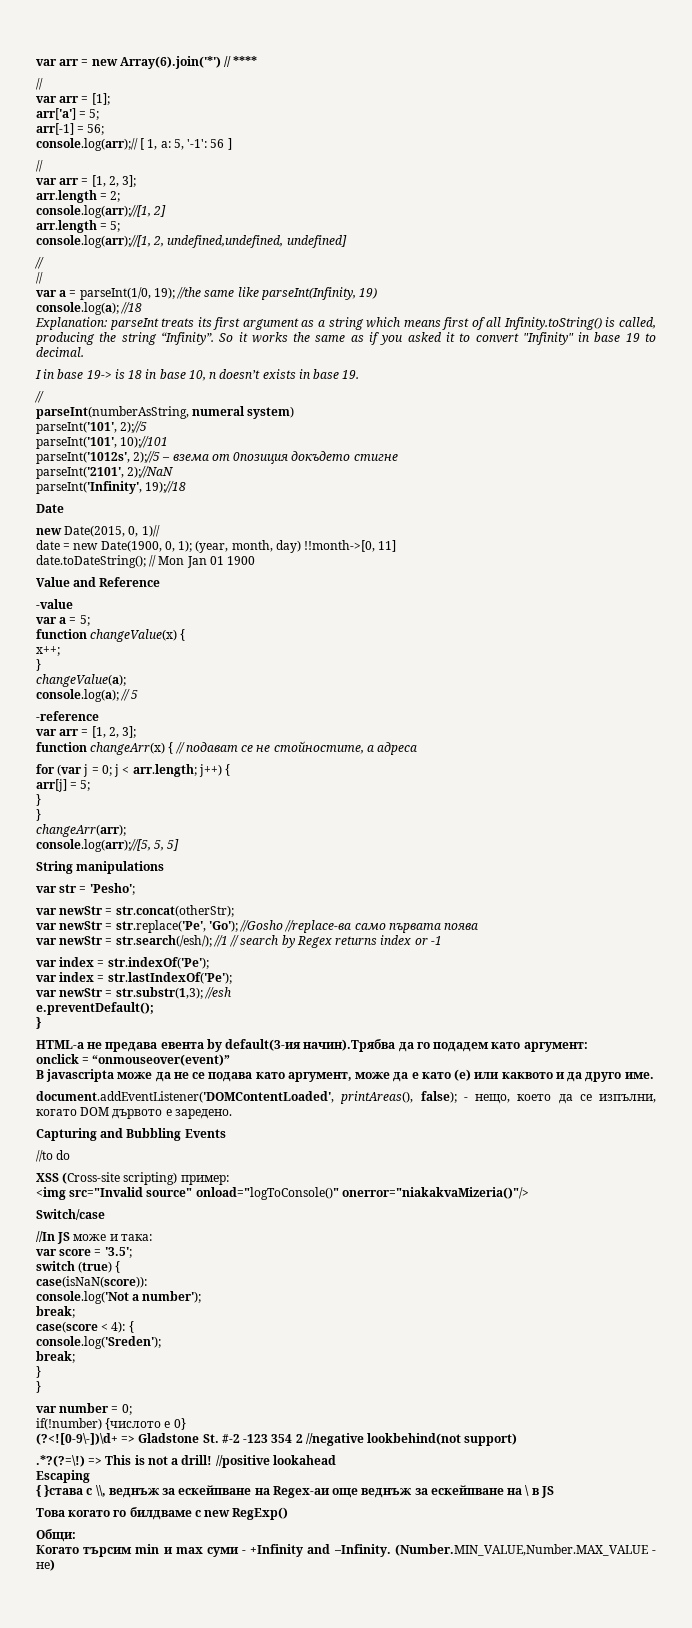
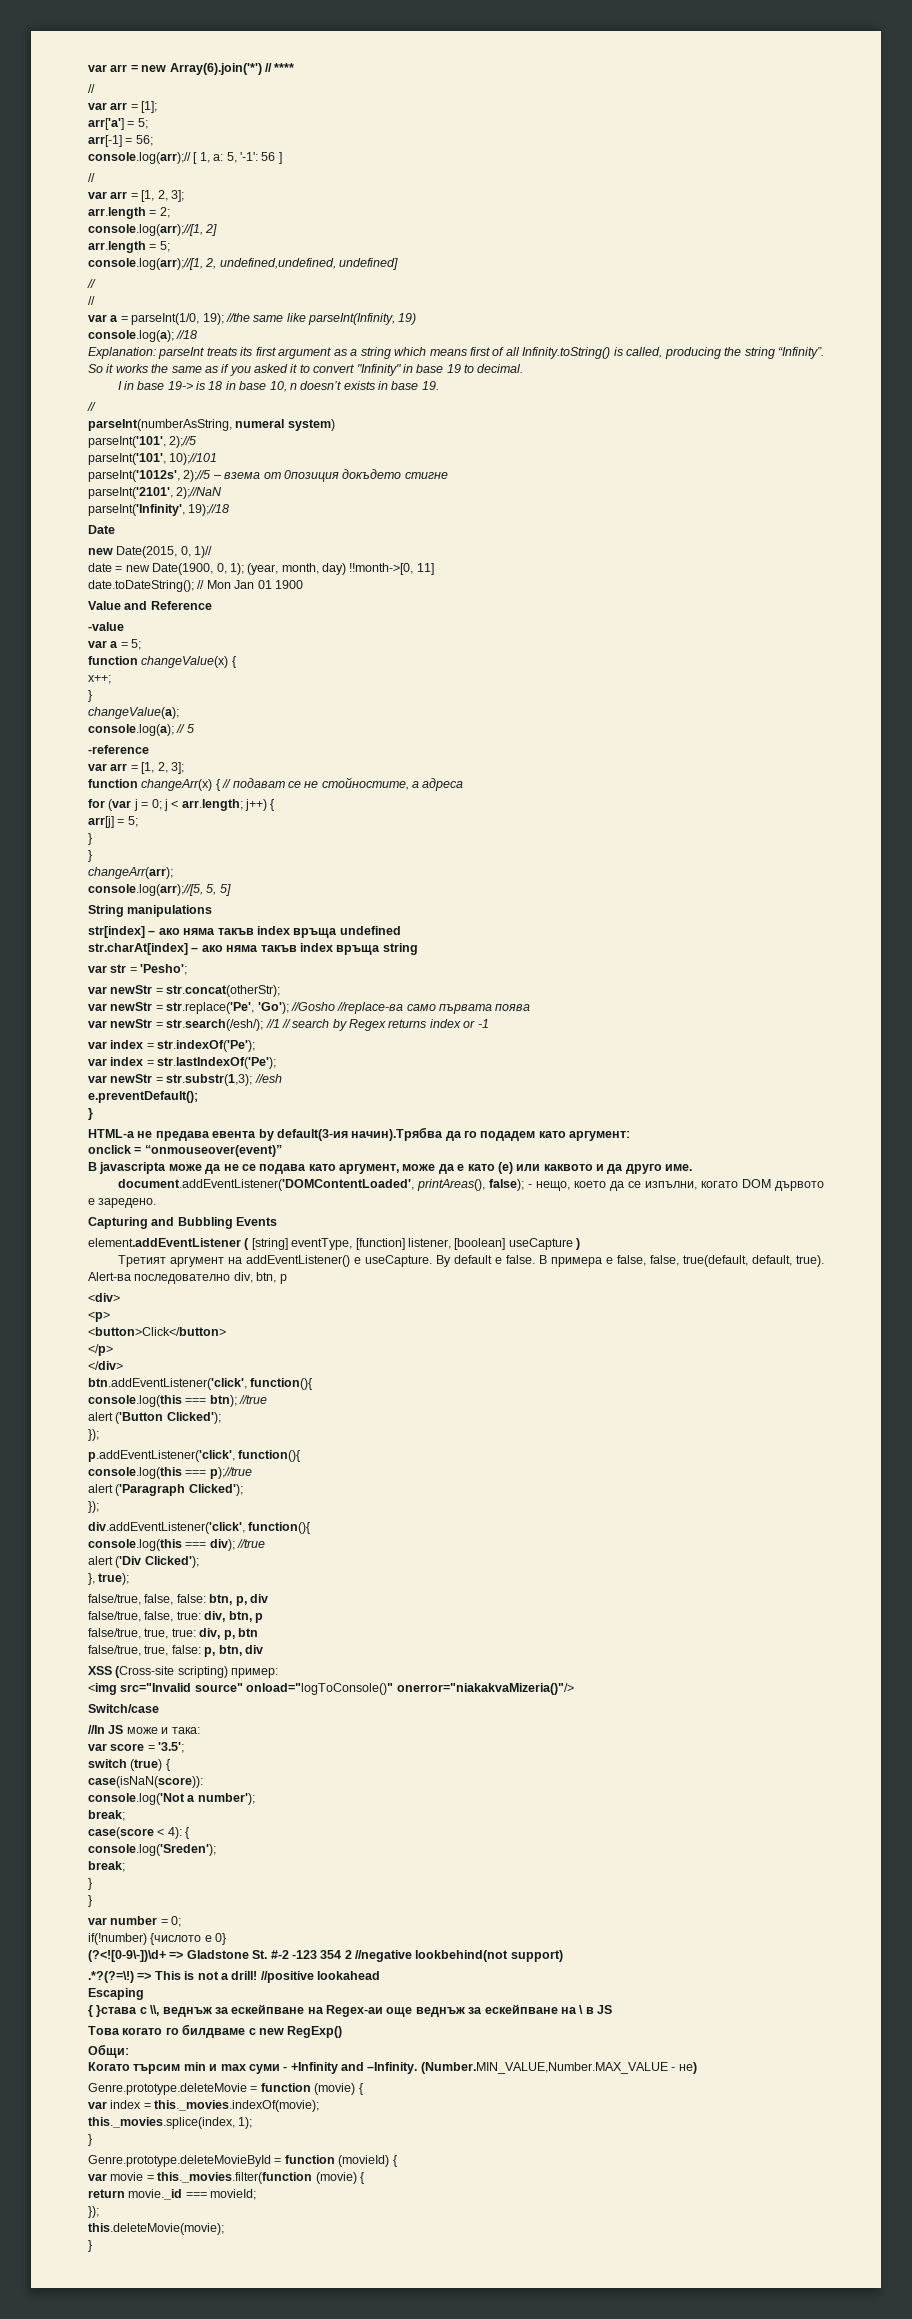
(165, 867) none -> [88,926,401,938] [88,943,418,955] // str[index] – ако няма такъв index връща undefined // str.charAt[index] – ако няма такъв index връща string
[36,1150,71,1162] //to do -> [88,1238,580,1250] [117,1255,824,1267] [88,1272,287,1284] [88,1293,120,1302] [88,1311,110,1322] [88,1327,226,1336] [88,1344,113,1356] [88,1361,123,1370] [88,1378,313,1390] [88,1395,268,1407] [88,1412,221,1424] [88,1429,99,1441] [88,1450,301,1462] [88,1467,252,1479] [88,1484,243,1496] [88,1501,99,1513] [88,1522,311,1534] [88,1539,266,1551] [88,1556,199,1568] [88,1573,130,1585] [88,1594,268,1606] [88,1611,263,1623] [88,1628,258,1640] [88,1645,263,1657] element.addEventListener ( [string] eventType, [function] listener, [boolean] useCapture ) // Третият аргумент на addEventListener() e useCapture. By default е false. В примера е false, false, true(default, default, true). Alert-ва последователно div, btn, p // <div> // <p> // <button>Click</button> // </p> // </div> // btn.addEventListener('click', function(){ // console.log(this === btn); //true // alert ('Button Clicked'); // }); // p.addEventListener('click', function(){ // console.log(this === p);//true // alert ('Paragraph Clicked'); // }); // div.addEventListener('click', function(){ // console.log(this === div); //true // alert ('Div Clicked'); // }, true); // false/true, false, false: btn, p, div // false/true, false, true: div, btn, p // false/true, true, true: div, p, btn // false/true, true, false: p, btn, div
(55, 1565) none -> [88,2083,363,2095] [88,2100,320,2112] [88,2117,253,2129] [88,2134,92,2146] [88,2155,397,2167] [88,2172,364,2184] [88,2189,257,2200] [88,2206,99,2218] [88,2223,224,2235] [88,2240,92,2252] // Genre.prototype.deleteMovie = function (movie) { // var index = this._movies.indexOf(movie); // this._movies.splice(index, 1); // } // Genre.prototype.deleteMovieById = function (movieId) { // var movie = this._movies.filter(function (movie) { // return movie._id === movieId; // }); // this.deleteMovie(movie); // }

